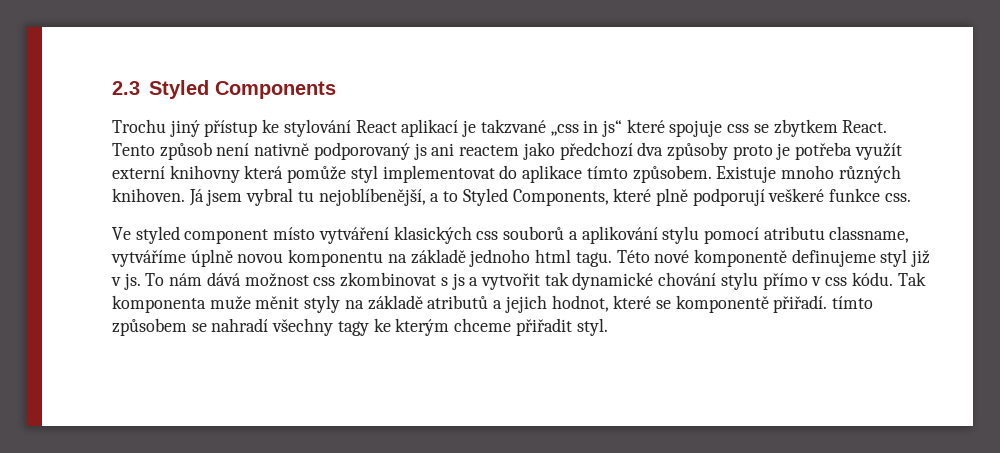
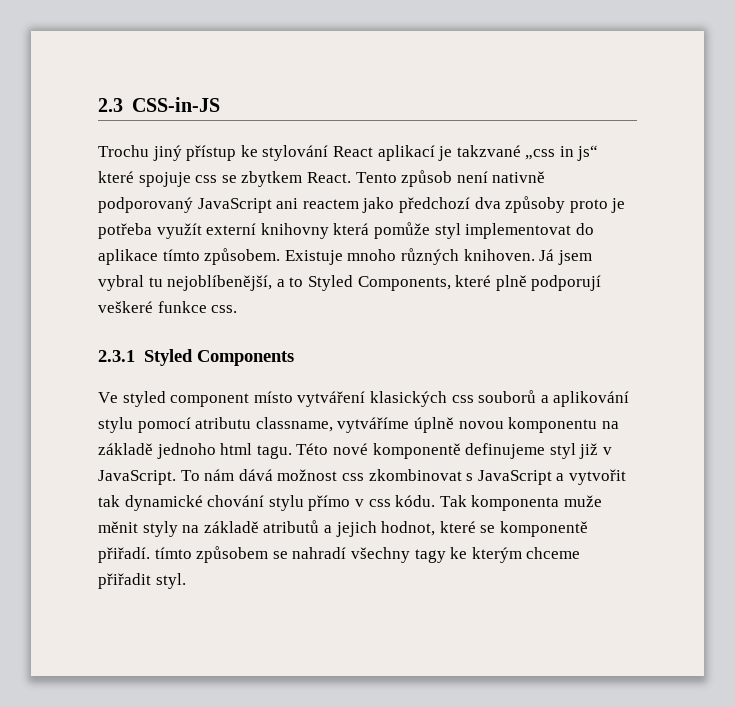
[148,80,336,99] Styled Components -> [131,97,220,112] CSS-in-JS
[413,143,427,160] js -> [197,198,272,213] JavaScript
(911, 197) none -> [98,349,294,366] // 2.3.1 Styled Components
[123,273,141,290] js. -> [98,470,176,485] JavaScript.
[451,273,465,290] js -> [477,470,552,485] JavaScript

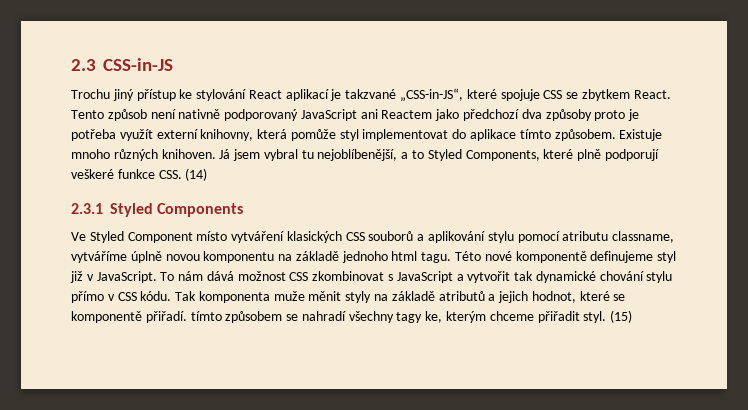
[525,145,599,161] „css in js“ -> [400,88,464,102] „CSS-in-JS“,
[195,175,218,183] css -> [543,90,563,99] CSS
[302,199,359,209] reactem -> [381,110,433,119] Reactem
[260,223,329,239] knihovny -> [200,129,254,141] knihovny,
[211,305,238,313] css. -> [158,168,208,181] CSS. (14)
[122,391,250,407] styled component -> [89,231,193,243] Styled Component
[451,395,474,403] css -> [345,232,365,241] CSS
[341,473,364,481] css -> [289,272,309,281] CSS
[368,499,391,507] css -> [117,292,137,301] CSS
[450,547,468,559] ke -> [425,311,443,323] ke,
(186, 581) none -> [610,310,633,323] (15)

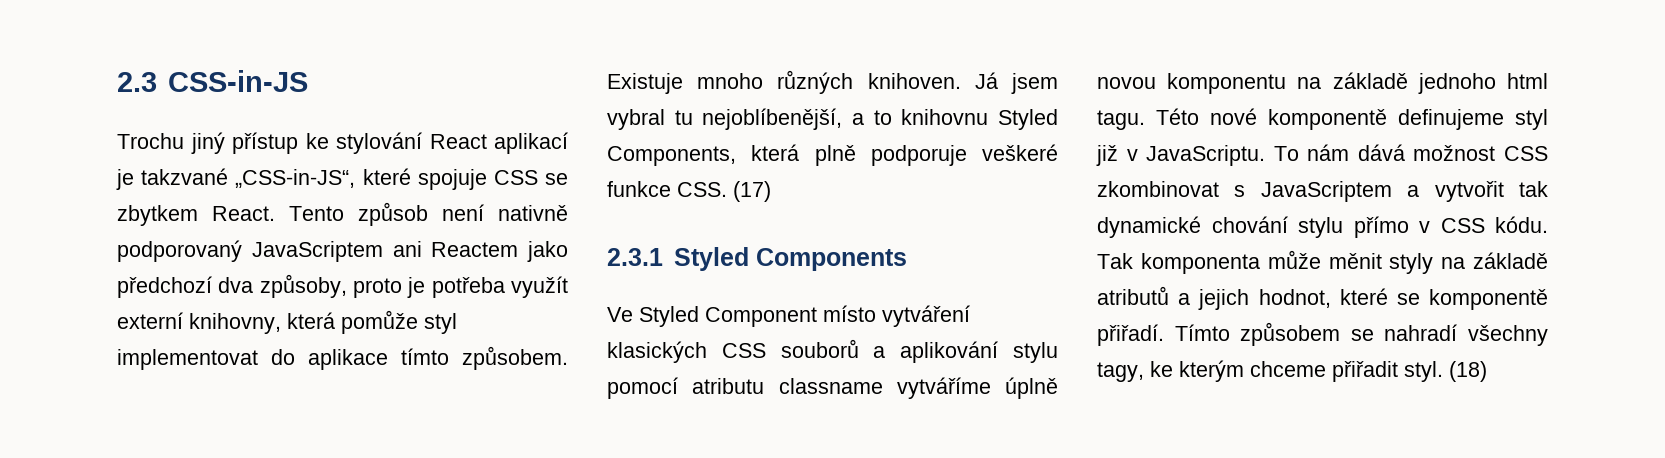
[300,109,357,121] JavaScript -> [251,241,383,262] JavaScriptem
[545,109,592,121] způsoby -> [259,274,347,298] způsoby,
(425, 154) none -> [901,109,989,125] knihovnu
[543,149,659,161] které plně podporují -> [751,144,967,166] která plně podporuje
[185,168,208,181] (14) -> [733,181,771,202] (17)
[612,231,675,243] classname, -> [778,378,883,394] classname
[96,271,157,283] JavaScript. -> [1146,145,1266,166] JavaScriptu.
[396,271,453,283] JavaScript -> [1260,181,1392,202] JavaScriptem
[273,291,305,301] muže -> [1267,250,1321,269] může
[190,311,222,321] tímto -> [1174,324,1230,341] Tímto
[396,311,443,323] tagy ke, -> [1097,361,1173,382] tagy, ke
[610,310,633,323] (15) -> [1449,361,1487,382] (18)

